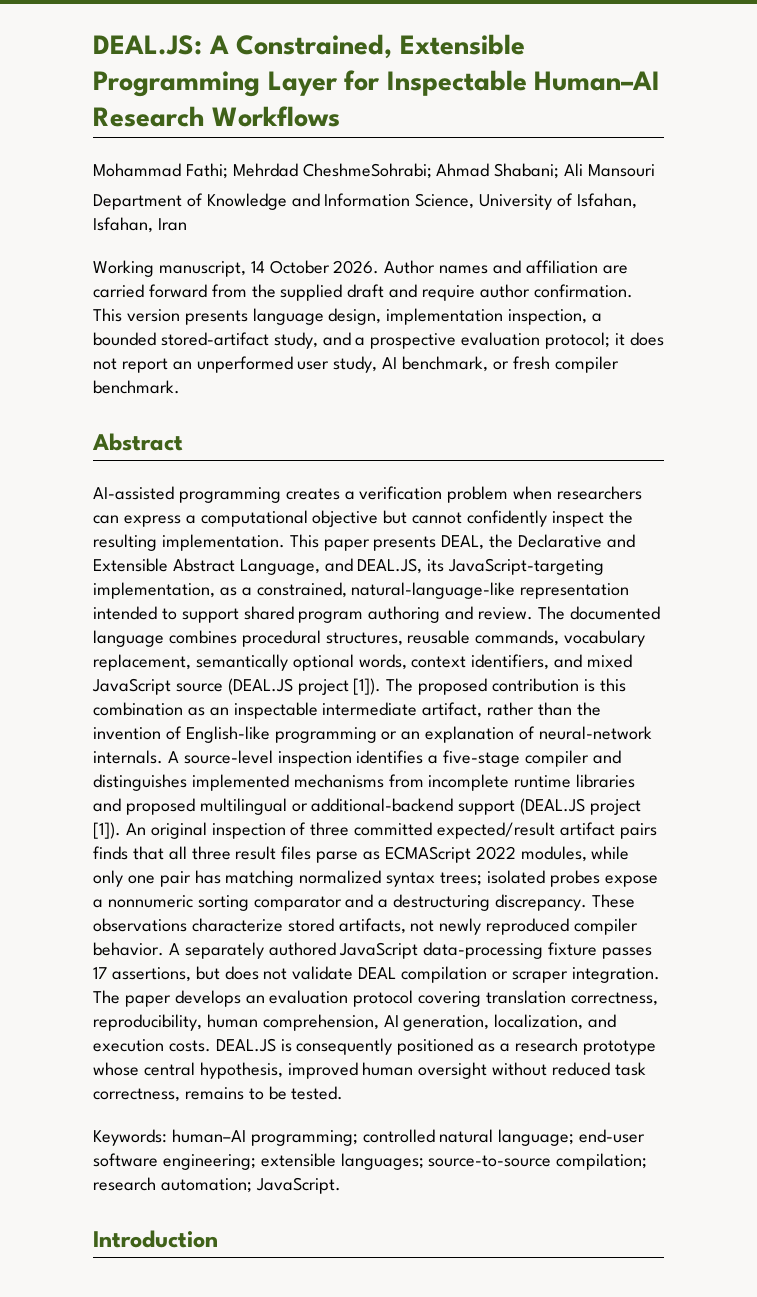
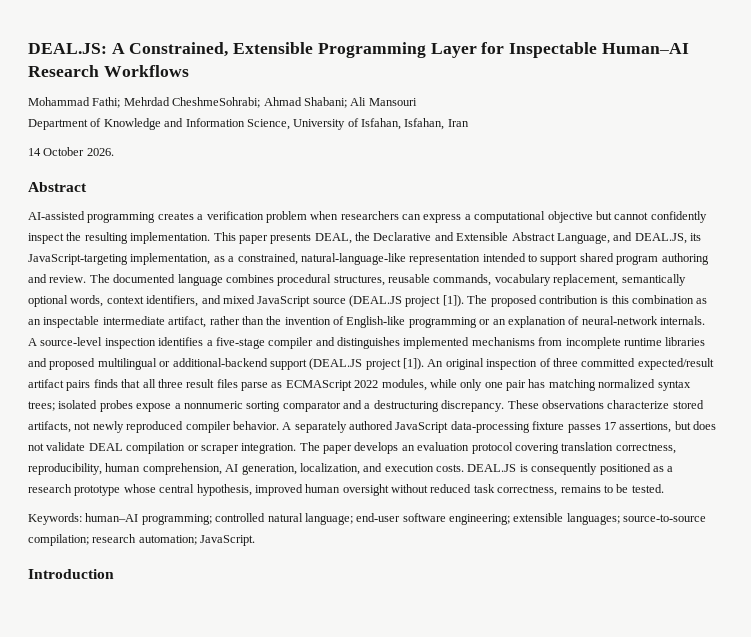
[93,260,246,277] Working manuscript, -> (469, 123) none
[384,260,628,274] [93,284,633,301] [93,308,603,325] [93,332,664,349] [93,356,619,373] [93,380,180,394] Author names and affiliation are carried forward from the supplied draft and require author confirmation. This version presents language design, implementation inspection, a bounded stored-artifact study, and a prospective evaluation protocol; it does not report an unperformed user study, AI benchmark, or fresh compiler benchmark. -> (114, 152) none

